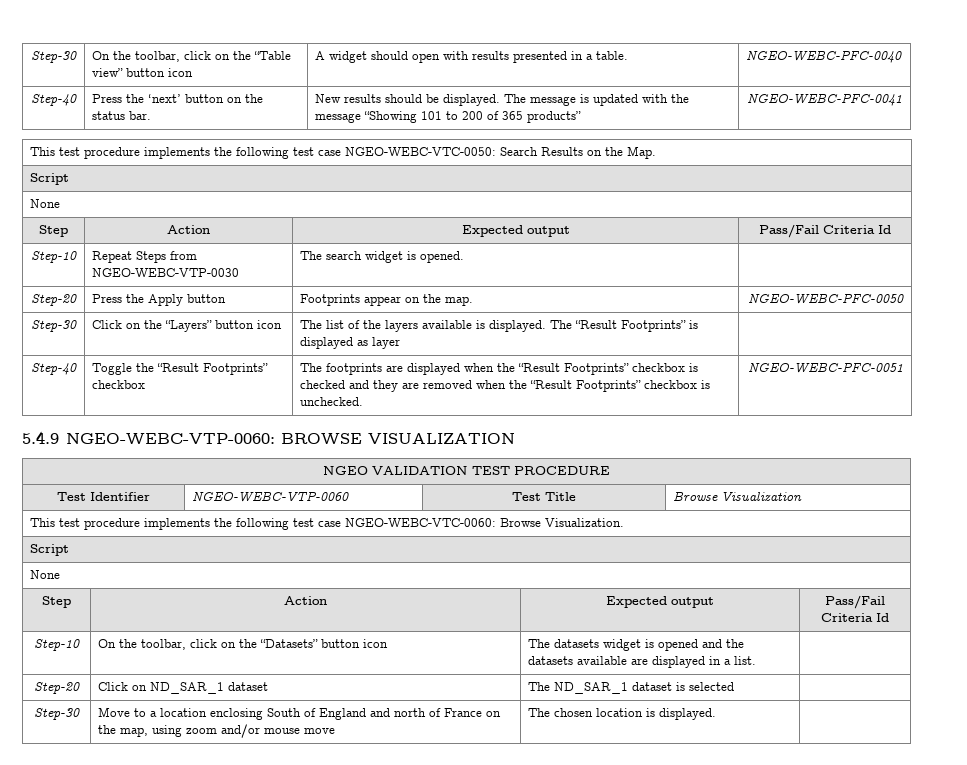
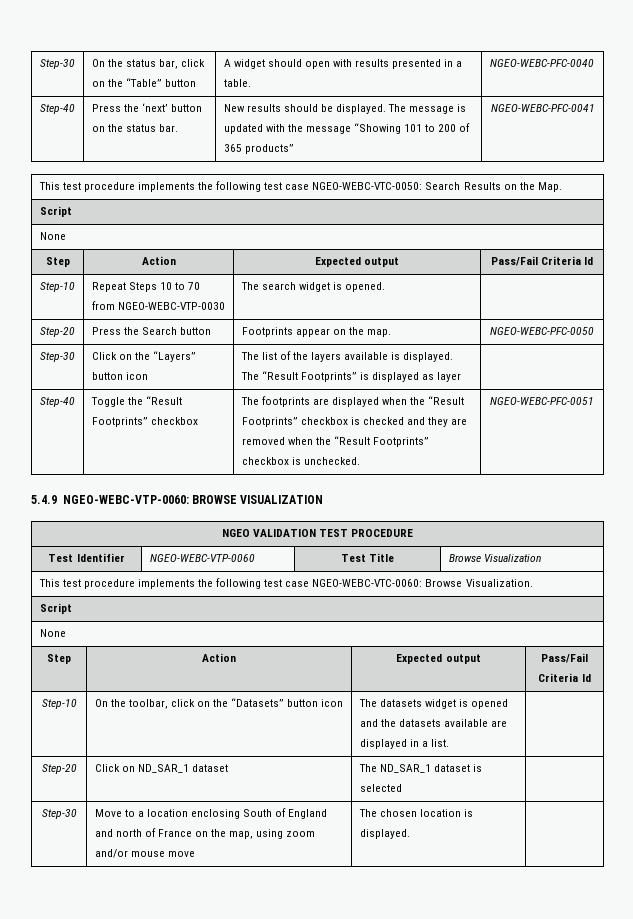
[135,51,292,62] [92,68,194,77] toolbar, click on the “Table view” button icon -> [125,59,205,69] [91,78,196,87] status bar, click on the “Table” button
(167, 257) none -> [159,282,200,290] 10 to 70
[148,294,184,306] Apply -> [141,327,177,335] Search

